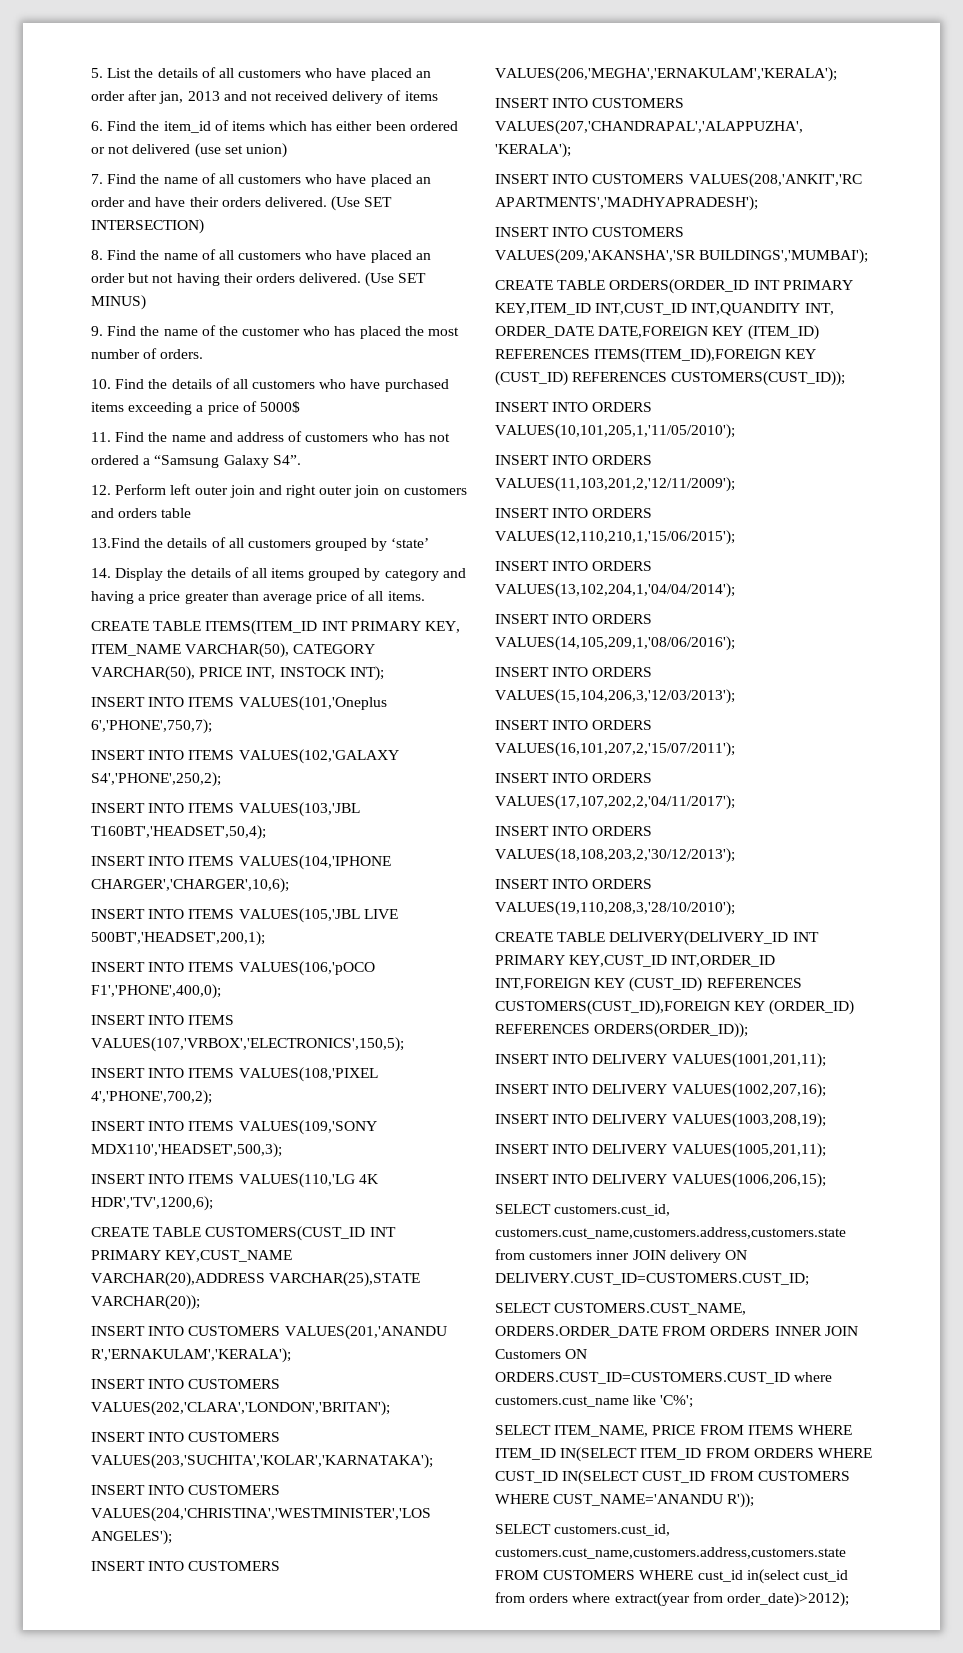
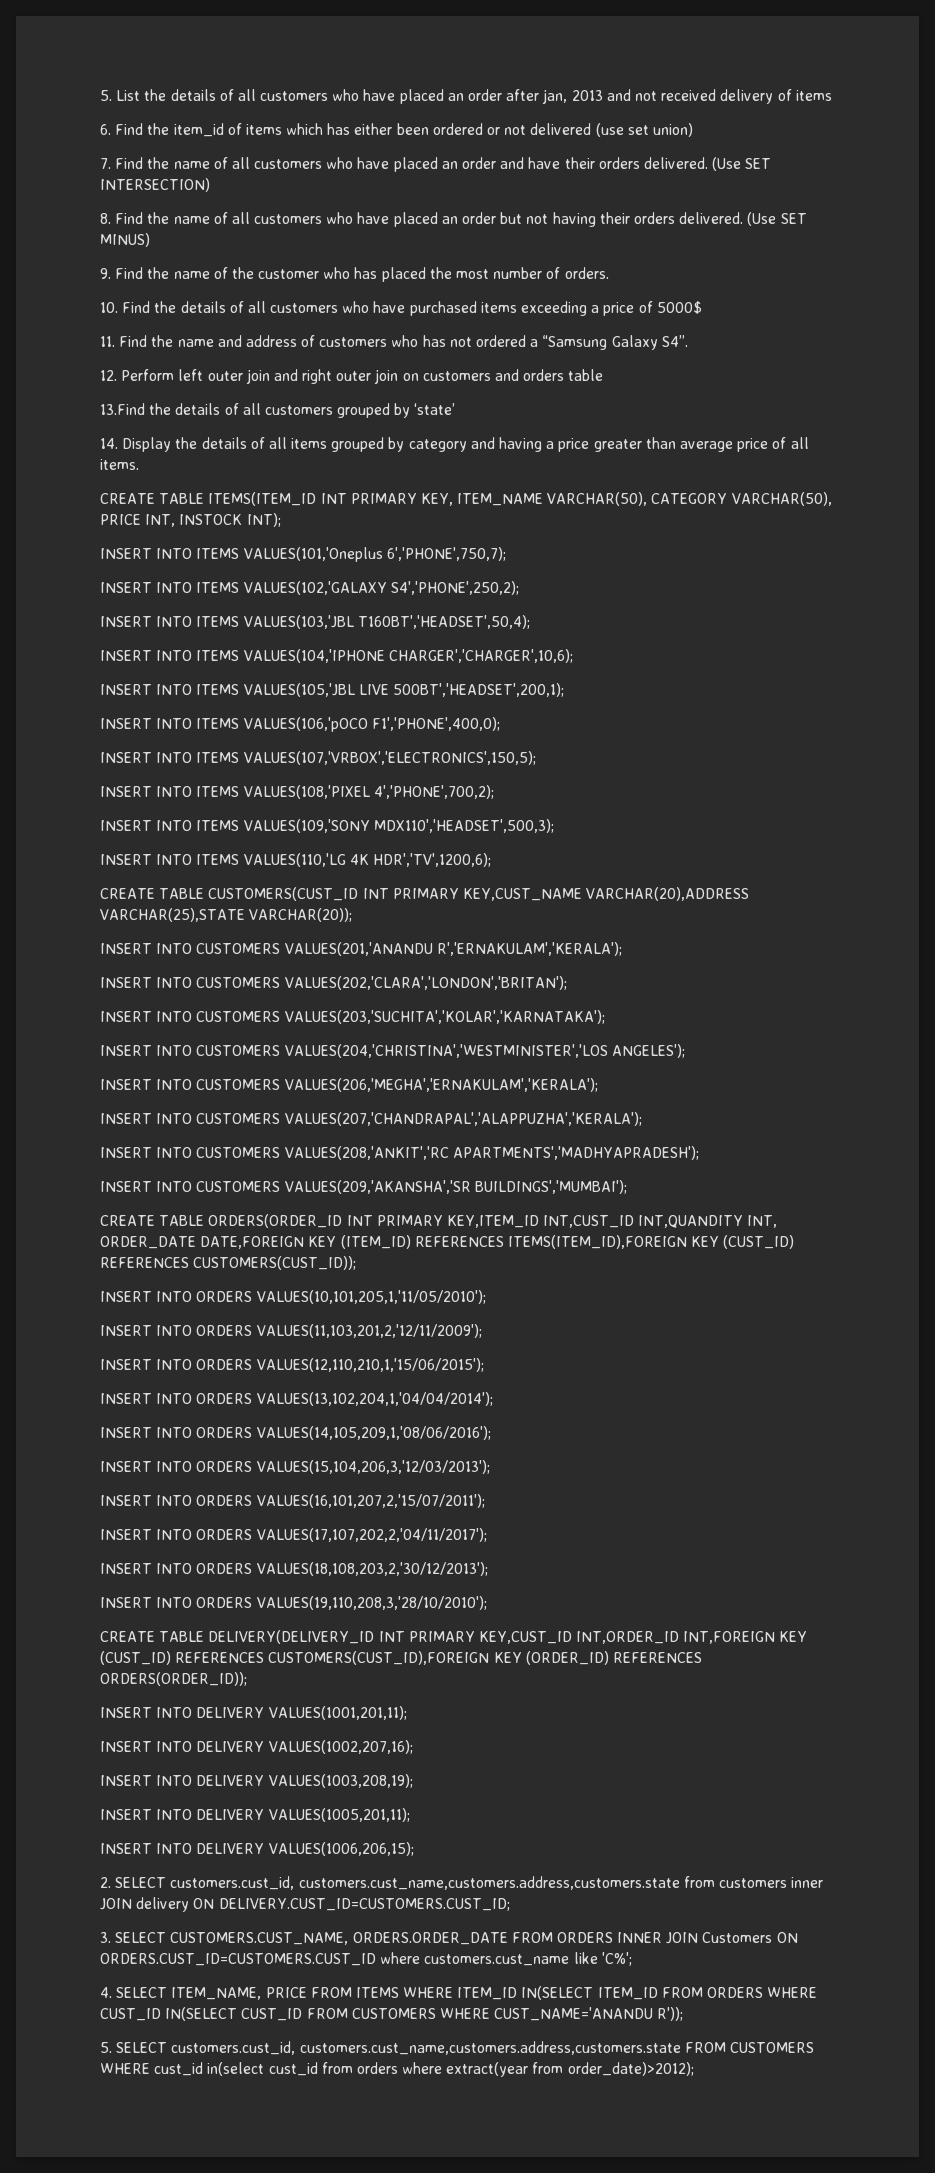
(826, 1180) none -> [100,1877,111,1888] 2.
(809, 1279) none -> [100,1932,111,1943] 3.
(694, 1401) none -> [100,1987,112,1998] 4.
(755, 1500) none -> [100,2042,112,2053] 5.

